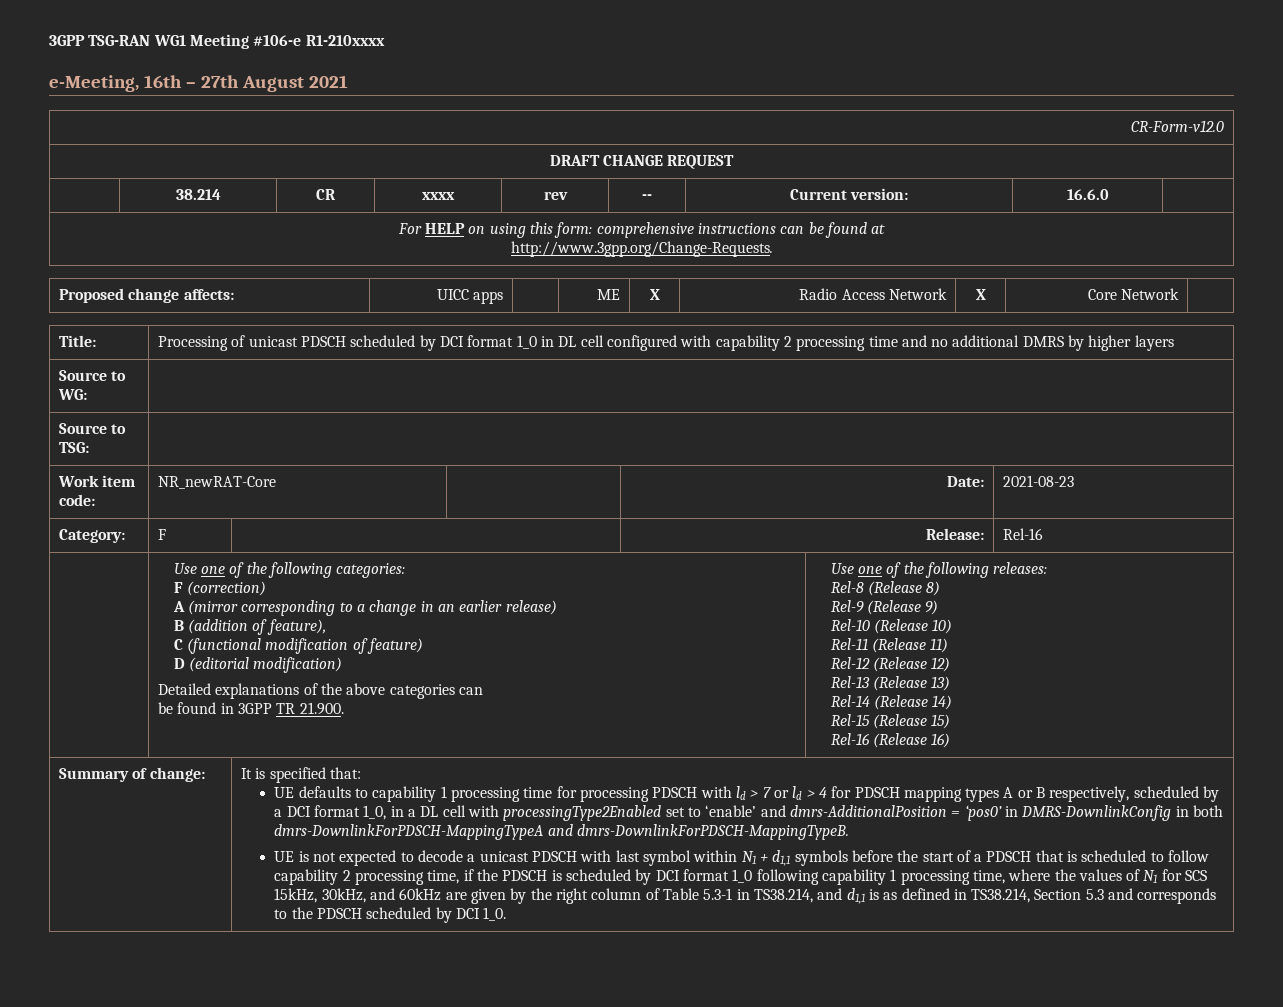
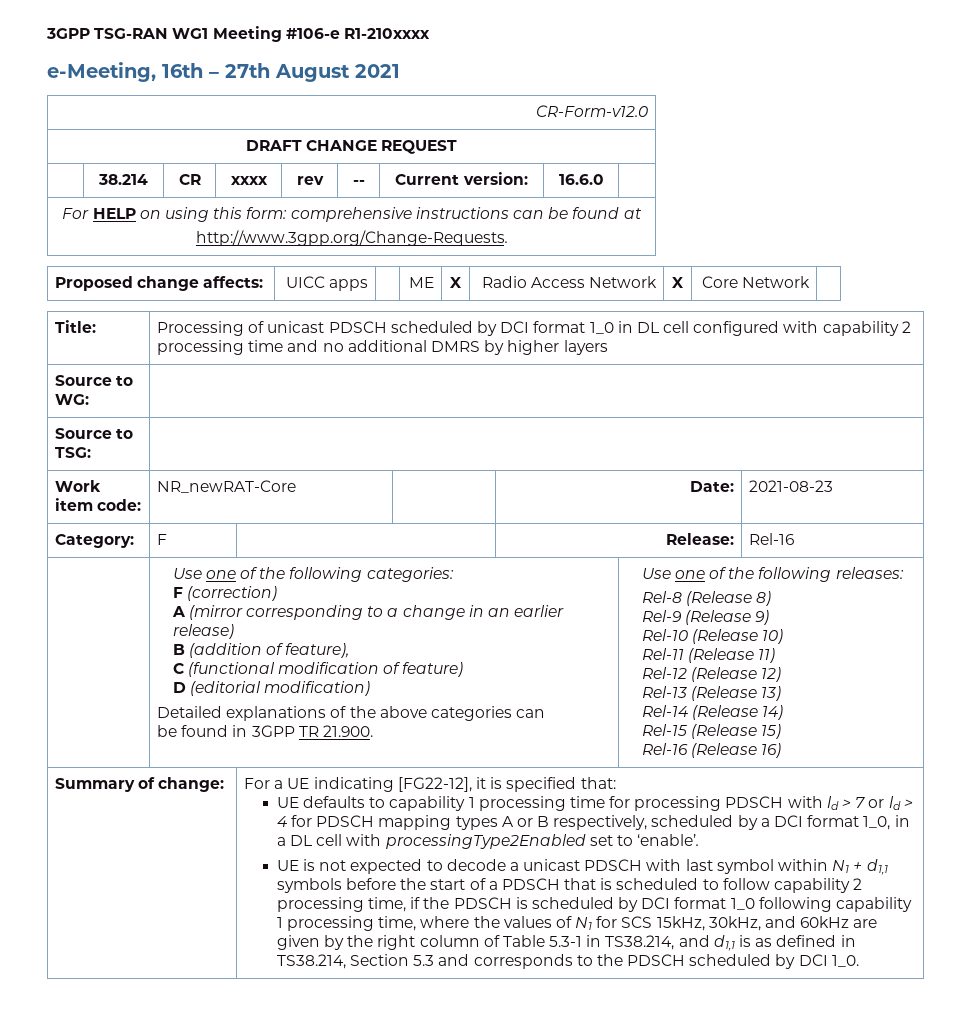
[241,768,253,779] It -> [244,777,486,792] For a UE indicating [FG22-12], it
[705,805,1223,821] [274,824,850,840] ‘enable’ and dmrs-AdditionalPosition = ‘pos0’ in DMRS-DownlinkConfig in both dmrs-DownlinkForPDSCH-MappingTypeA and dmrs-DownlinkForPDSCH-MappingTypeB. -> [637,834,700,846] ‘enable’.

